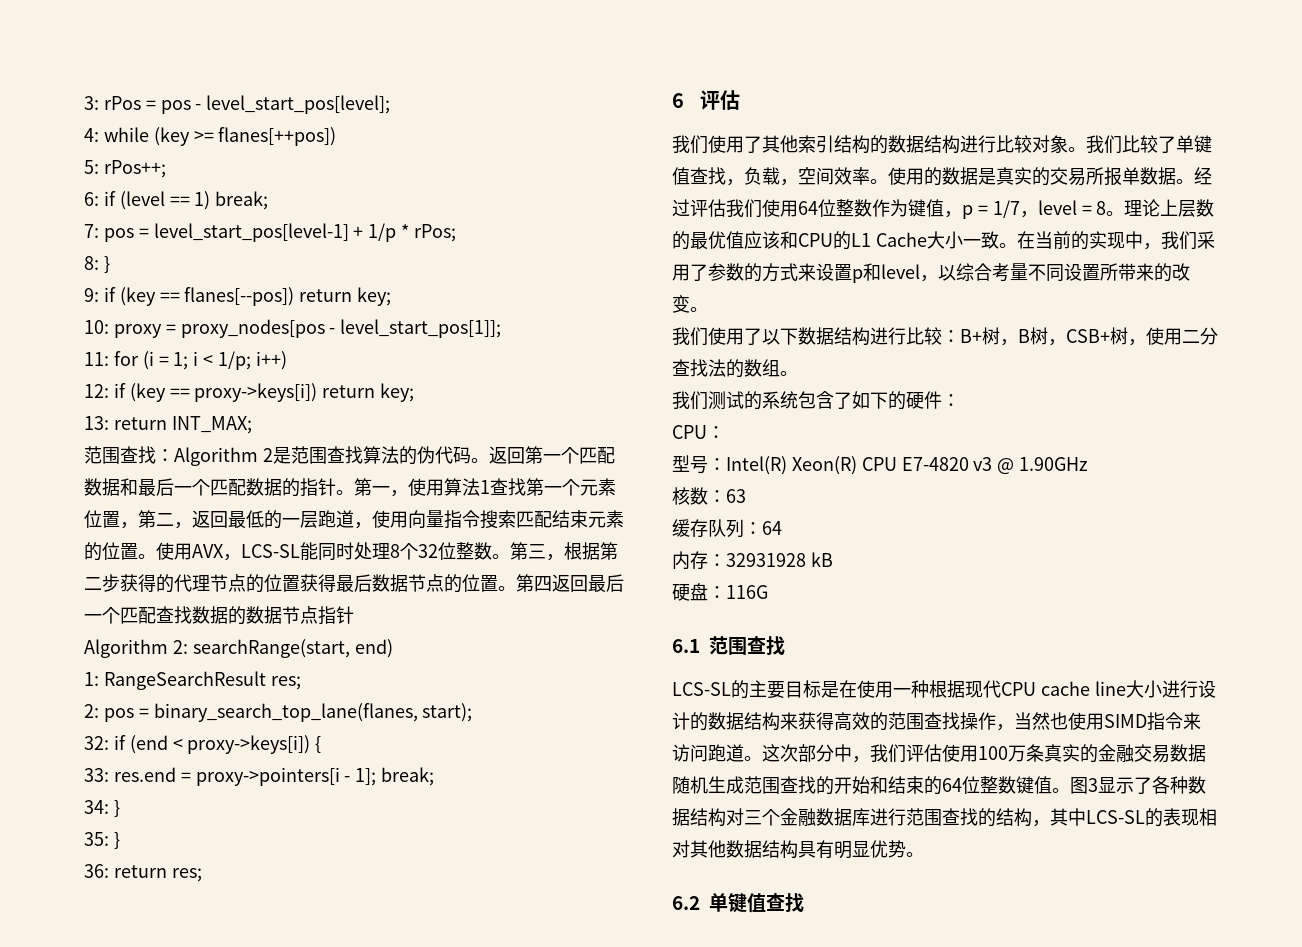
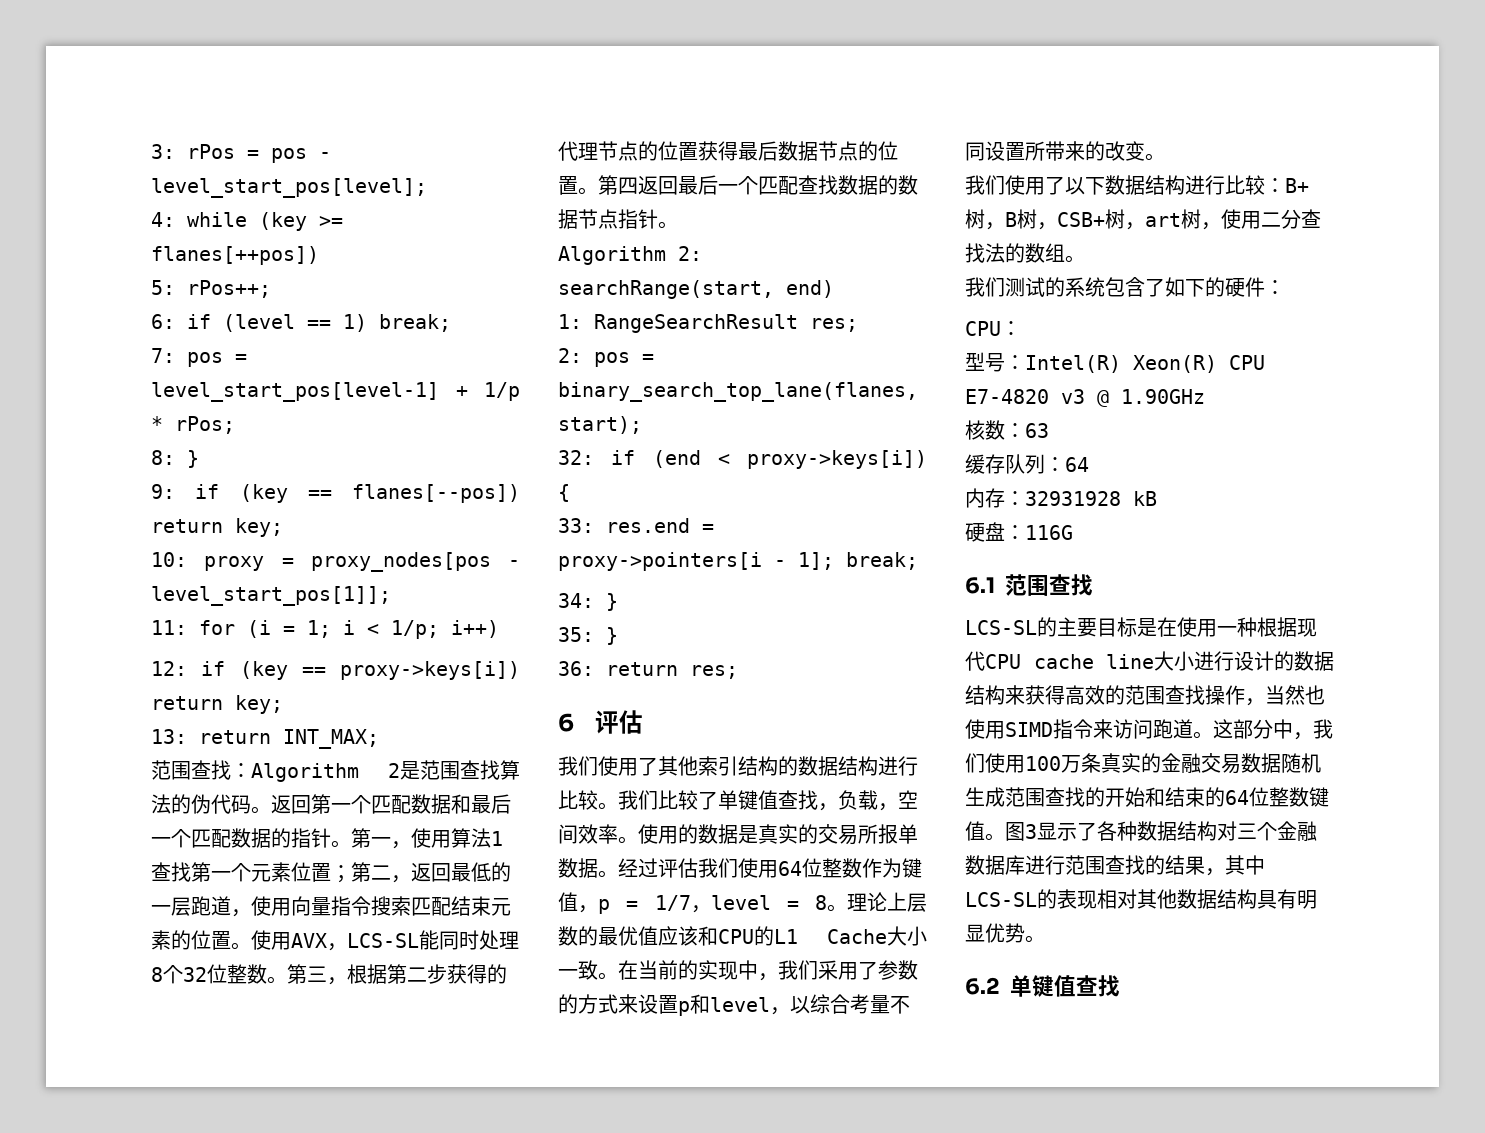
[120,522,138,529] ， -> [331,865,351,883] ；
(354, 615) none -> [658,221,678,229] 。
[1032,135,1068,153] 对象 -> (598, 800) none
(1146, 342) none -> [1145,209,1221,230] art树，
[780,744,798,762] 次 -> (1233, 729) none
[906,744,942,762] 评估 -> (985, 763) none
[1014,808,1032,827] 构 -> [1185,856,1205,875] 果

